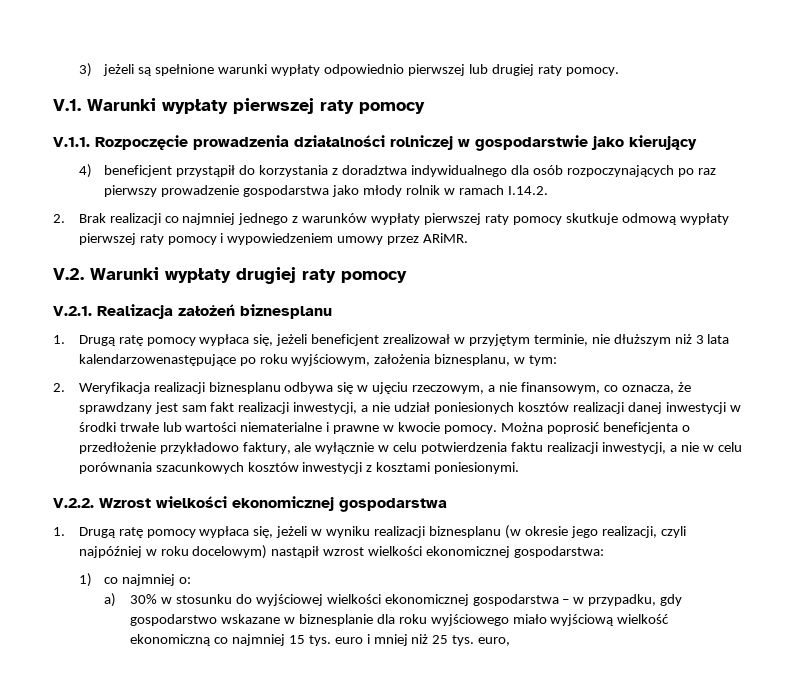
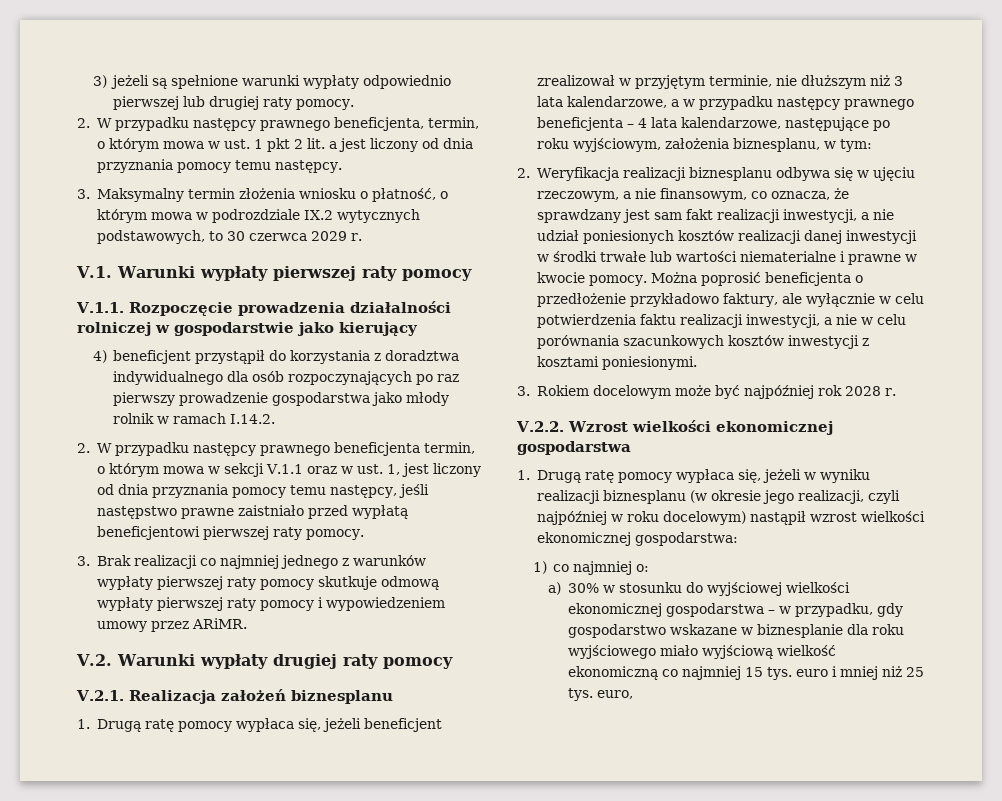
(619, 71) none -> [77,117,479,131] [96,138,473,152] [96,159,342,173] [77,188,448,202] [96,209,420,223] [96,230,362,244] // 2. W przypadku następcy prawnego beneficjenta, termin, o którym mowa w ust. 1 pkt 2 lit. a jest liczony od dnia przyznania pomocy temu następcy. // 3. Maksymalny termin złożenia wniosku o płatność, o którym mowa w podrozdziale IX.2 wytycznych podstawowych, to 30 czerwca 2029 r.
(65, 218) none -> [96,442,475,456] [96,463,481,477] [96,484,429,498] [96,505,408,519] [96,526,364,540] [77,556,90,566] W przypadku następcy prawnego beneficjenta termin, o którym mowa w sekcji V.1.1 oraz w ust. 1, jest liczony od dnia przyznania pomocy temu następcy, jeśli następstwo prawne zaistniało przed wypłatą beneficjentowi pierwszej raty pomocy. // 3.
[78,354,236,366] kalendarzowenastępujące -> [566,96,914,110] [536,117,869,131] kalendarzowe, a w przypadku następcy prawnego beneficjenta – 4 lata kalendarzowe, następujące
(520, 468) none -> [517,385,896,399] // 3. Rokiem docelowym może być najpóźniej rok 2028 r.

